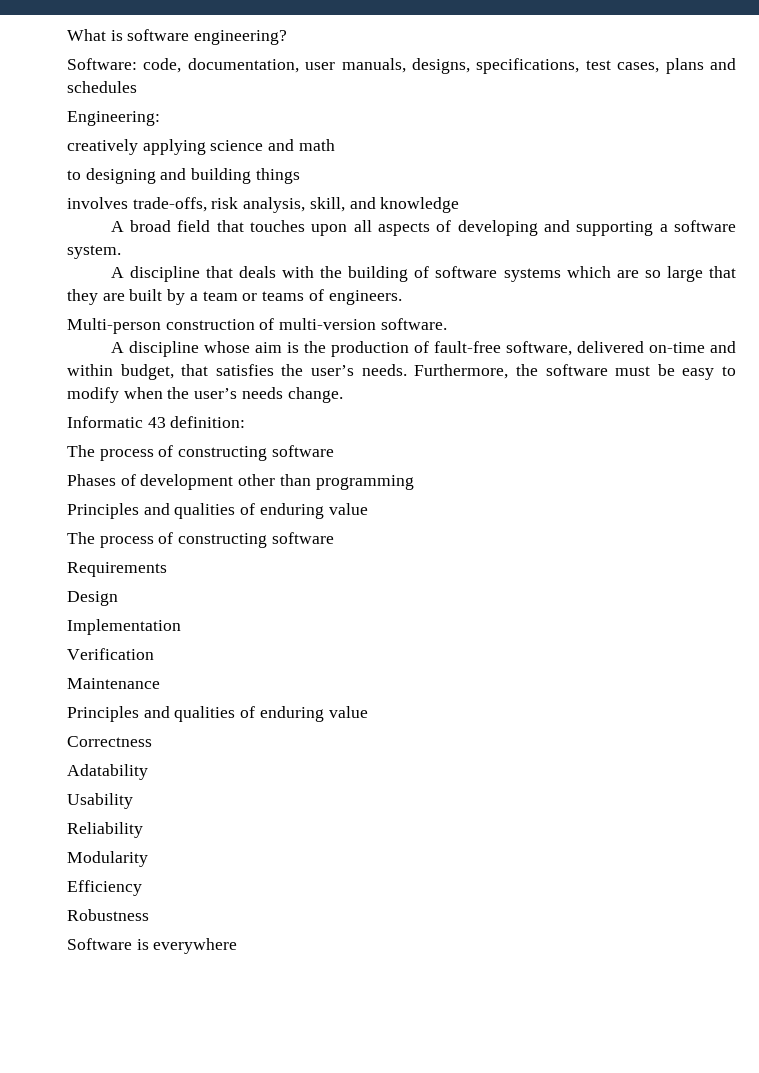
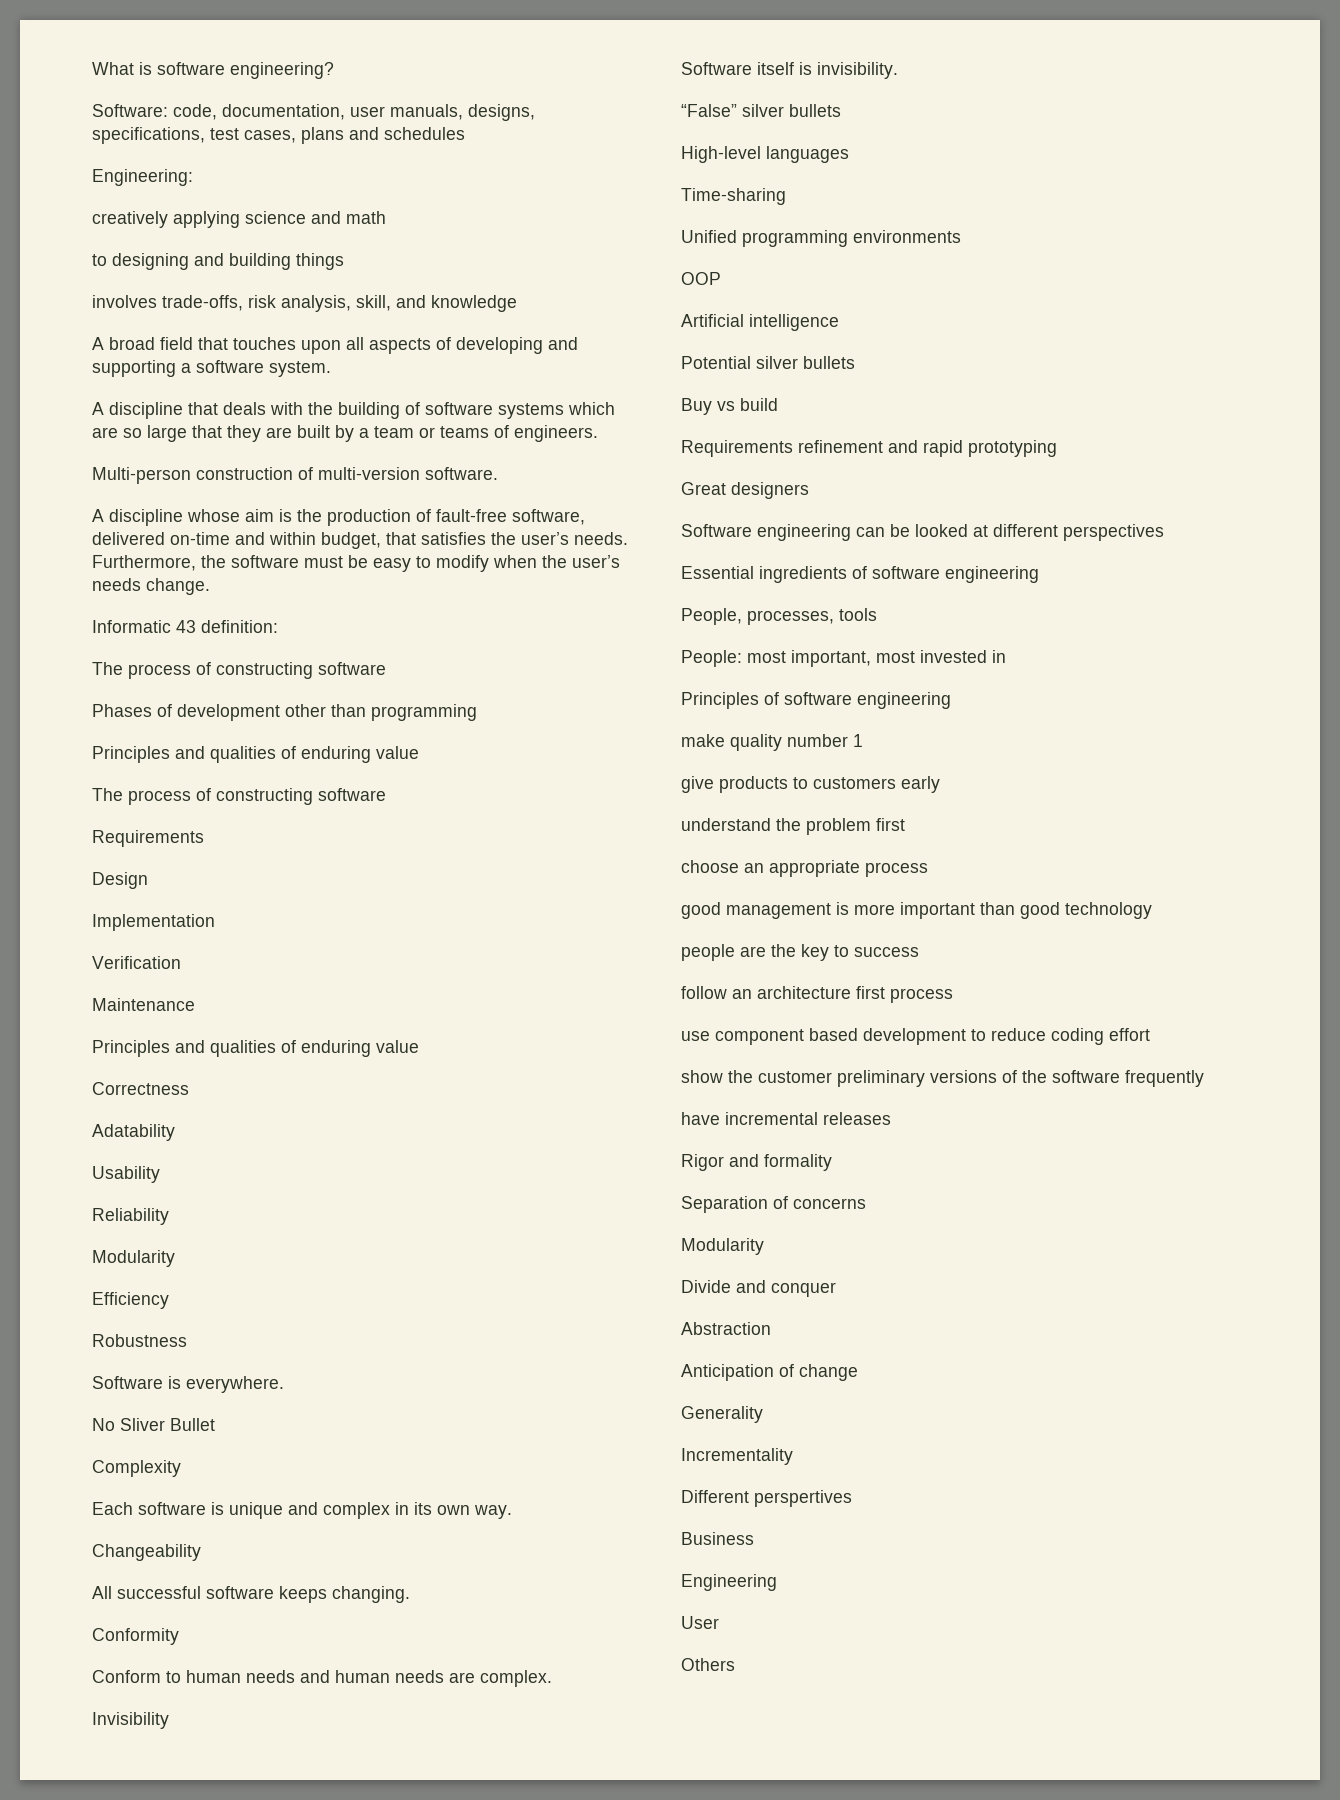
[153,938,238,954] everywhere -> [186,1376,284,1393] [92,1418,215,1431] [92,1460,181,1477] [92,1502,512,1519] [92,1544,201,1561] [92,1586,410,1603] [92,1628,179,1645] [92,1670,552,1687] [92,1712,169,1729] [681,62,898,79] [681,104,841,117] [681,146,849,163] [681,188,786,205] [681,230,961,247] [681,272,721,285] [681,314,839,331] [681,356,855,369] [681,398,778,415] [681,440,1057,457] [681,482,809,499] [681,524,1164,541] [681,566,1039,583] [681,608,877,625] [681,650,1006,667] [681,692,951,709] [681,734,863,751] [681,776,940,793] [681,818,905,835] [681,860,928,877] [681,902,1152,919] [681,944,919,961] [681,986,953,1003] [681,1028,1150,1045] [681,1070,1204,1087] [681,1112,891,1125] [681,1154,832,1171] [681,1196,866,1213] [681,1238,764,1255] [681,1280,836,1297] [681,1322,771,1335] [681,1364,858,1381] [681,1406,763,1423] [681,1448,793,1465] [681,1490,852,1507] [681,1532,754,1545] [681,1574,777,1591] [681,1616,719,1629] [681,1658,735,1671] everywhere. // No Sliver Bullet // Complexity // Each software is unique and complex in its own way. // Changeability // All successful software keeps changing. // Conformity // Conform to human needs and human needs are complex. // Invisibility // Software itself is invisibility. // “False” silver bullets // High-level languages // Time-sharing // Unified programming environments // OOP // Artificial intelligence // Potential silver bullets // Buy vs build // Requirements refinement and rapid prototyping // Great designers // Software engineering can be looked at different perspectives // Essential ingredients of software engineering // People, processes, tools // People: most important, most invested in // Principles of software engineering // make quality number 1 // give products to customers early // understand the problem first // choose an appropriate process // good management is more important than good technology // people are the key to success // follow an architecture first process // use component based development to reduce coding effort // show the customer preliminary versions of the software frequently // have incremental releases // Rigor and formality // Separation of concerns // Modularity // Divide and conquer // Abstraction // Anticipation of change // Generality // Incrementality // Different perspertives // Business // Engineering // User // Others

